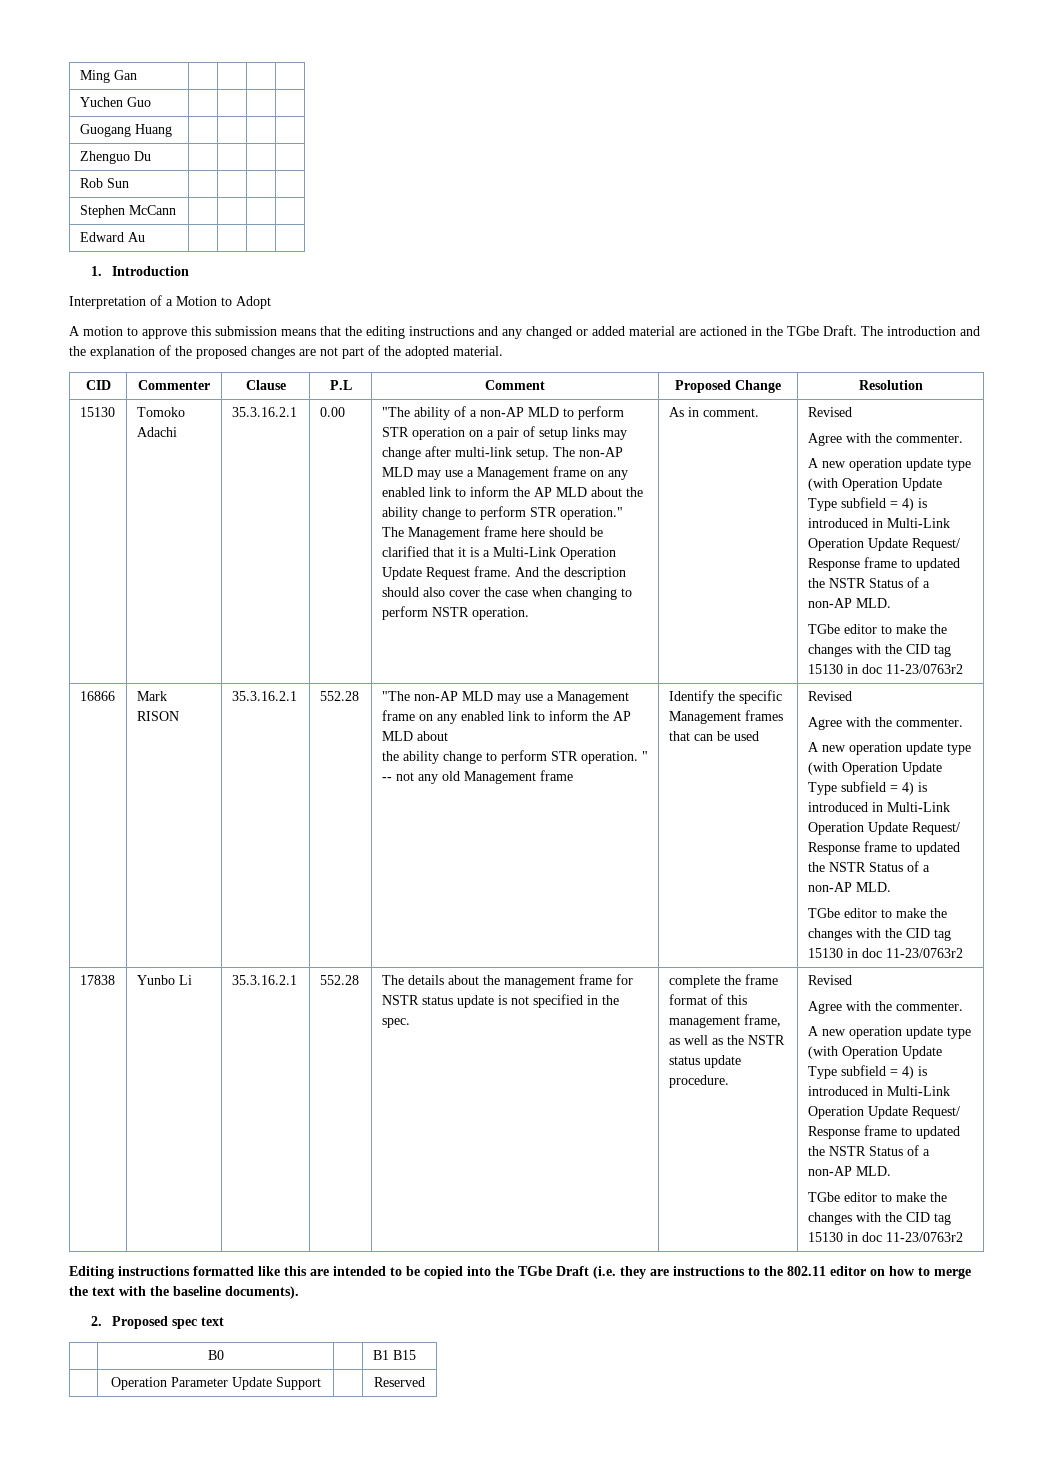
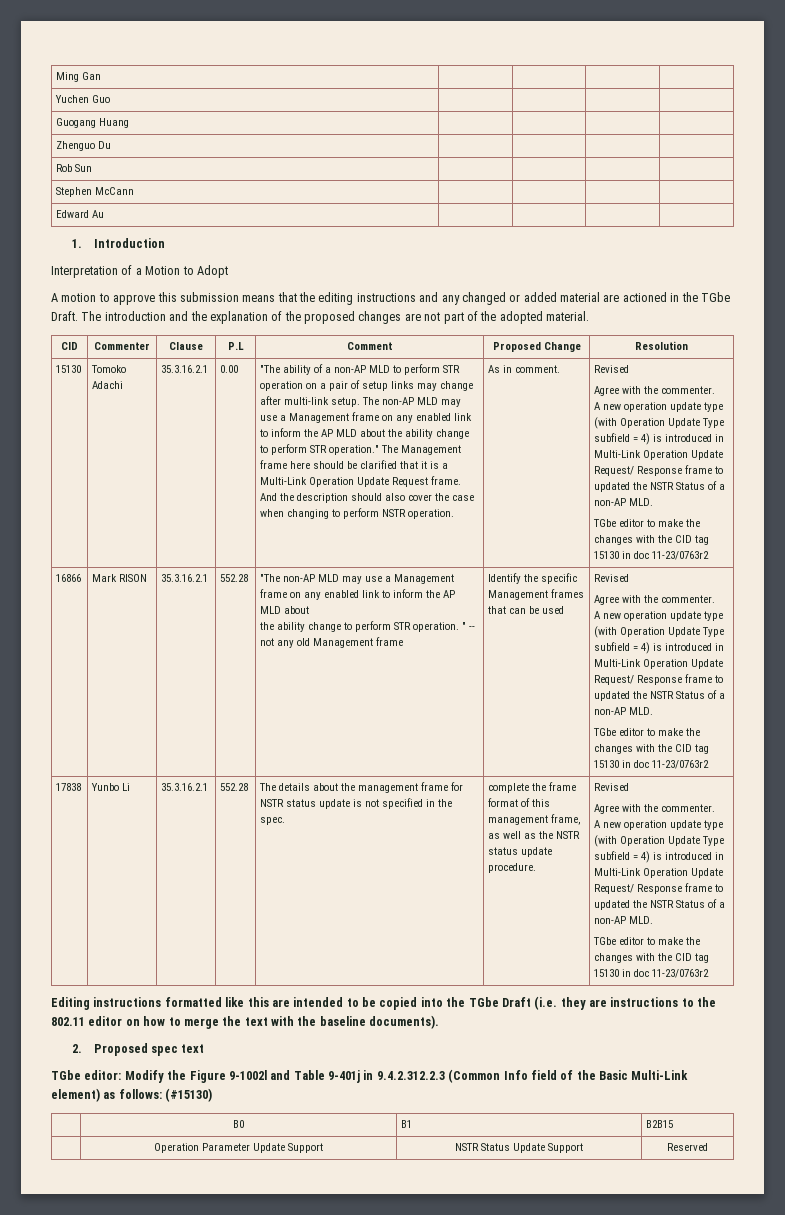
(225, 1321) none -> [51,1069,689,1083] [51,1088,213,1102] // TGbe editor: Modify the Figure 9-1002l and Table 9-401j in 9.4.2.312.2.3 (Common Info field of the Basic Multi-Link element) as follows: (#15130)
[372,1350,416,1360] | B1 B15 -> [401,1120,413,1128] [646,1120,674,1128] B1 | B2B15
(321, 1383) none -> [455,1143,583,1153] NSTR Status Update Support

